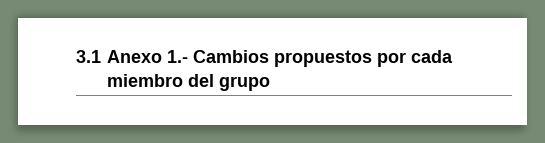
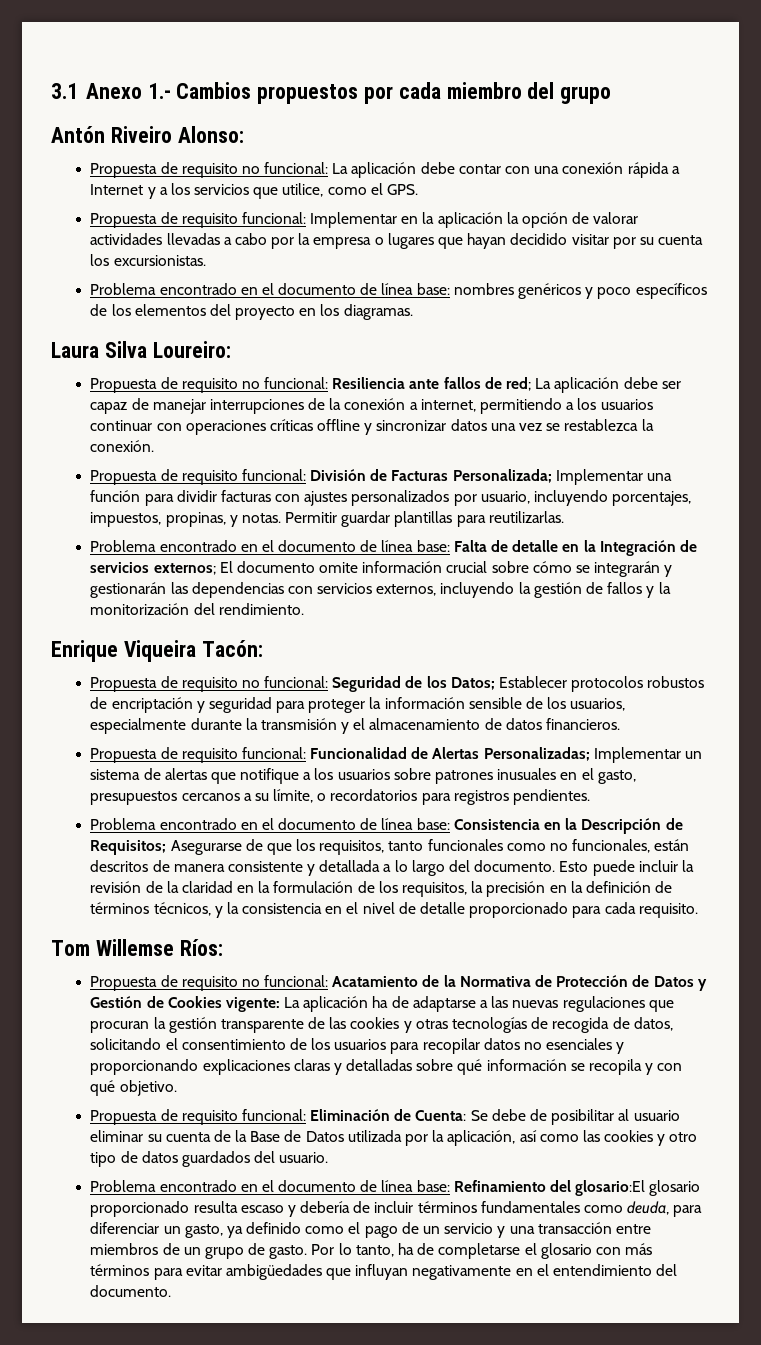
(270, 83) none -> [51,126,244,143] [90,162,680,178] [90,183,418,199] [90,212,639,228] [90,233,704,249] [90,254,206,266] [90,283,707,299] [90,304,413,320] [51,341,231,358] [90,377,681,393] [90,398,653,414] [90,419,654,435] [90,440,155,452] [90,469,672,485] [90,490,692,506] [90,511,564,527] [90,540,697,556] [90,561,673,577] [90,582,671,598] [90,603,304,615] [51,640,263,662] [90,676,705,692] [90,697,626,713] [90,718,620,734] [90,747,702,763] [90,768,636,784] [90,789,590,805] [90,818,683,834] [90,839,690,855] [90,860,694,876] [90,881,673,897] [90,902,698,918] [51,939,223,956] [90,975,707,991] [90,996,674,1012] [90,1017,673,1033] [90,1038,625,1054] [90,1059,683,1075] [90,1080,177,1096] [90,1109,680,1125] [90,1130,698,1146] [90,1151,329,1167] [90,1180,701,1196] [90,1201,703,1217] [90,1222,651,1238] [90,1243,653,1259] [90,1264,678,1280] [90,1285,172,1297] // Antón Riveiro Alonso: // Propuesta de requisito no funcional: La aplicación debe contar con una conexión rápida a Internet y a los servicios que utilice, como el GPS. // Propuesta de requisito funcional: Implementar en la aplicación la opción de valorar actividades llevadas a cabo por la empresa o lugares que hayan decidido visitar por su cuenta los excursionistas. // Problema encontrado en el documento de línea base: nombres genéricos y poco específicos de los elementos del proyecto en los diagramas. // Laura Silva Loureiro: // Propuesta de requisito no funcional: Resiliencia ante fallos de red; La aplicación debe ser capaz de manejar interrupciones de la conexión a internet, permitiendo a los usuarios continuar con operaciones críticas offline y sincronizar datos una vez se restablezca la conexión. // Propuesta de requisito funcional: División de Facturas Personalizada; Implementar una función para dividir facturas con ajustes personalizados por usuario, incluyendo porcentajes, impuestos, propinas, y notas. Permitir guardar plantillas para reutilizarlas. // Problema encontrado en el documento de línea base: Falta de detalle en la Integración de servicios externos; El documento omite información crucial sobre cómo se integrarán y gestionarán las dependencias con servicios externos, incluyendo la gestión de fallos y la monitorización del rendimiento. // Enrique Viqueira Tacón: // Propuesta de requisito no funcional: Seguridad de los Datos; Establecer protocolos robustos de encriptación y seguridad para proteger la información sensible de los usuarios, especialmente durante la transmisión y el almacenamiento de datos financieros. // Propuesta de requisito funcional: Funcionalidad de Alertas Personalizadas; Implementar un sistema de alertas que notifique a los usuarios sobre patrones inusuales en el gasto, presupuestos cercanos a su límite, o recordatorios para registros pendientes. // Problema encontrado en el documento de línea base: Consistencia en la Descripción de Requisitos; Asegurarse de que los requisitos, tanto funcionales como no funcionales, están descritos de manera consistente y detallada a lo largo del documento. Esto puede incluir la revisión de la claridad en la formulación de los requisitos, la precisión en la definición de términos técnicos, y la consistencia en el nivel de detalle proporcionado para cada requisito. // Tom Willemse Ríos: // Propuesta de requisito no funcional: Acatamiento de la Normativa de Protección de Datos y Gestión de Cookies vigente: La aplicación ha de adaptarse a las nuevas regulaciones que procuran la gestión transparente de las cookies y otras tecnologías de recogida de datos, solicitando el consentimiento de los usuarios para recopilar datos no esenciales y proporcionando explicaciones claras y detalladas sobre qué información se recopila y con qué objetivo. // Propuesta de requisito funcional: Eliminación de Cuenta: Se debe de posibilitar al usuario eliminar su cuenta de la Base de Datos utilizada por la aplicación, así como las cookies y otro tipo de datos guardados del usuario. // Problema encontrado en el documento de línea base: Refinamiento del glosario:El glosario proporcionado resulta escaso y debería de incluir términos fundamentales como deuda, para diferenciar un gasto, ya definido como el pago de un servicio y una transacción entre miembros de un grupo de gasto. Por lo tanto, ha de completarse el glosario con más términos para evitar ambigüedades que influyan negativamente en el entendimiento del documento.

